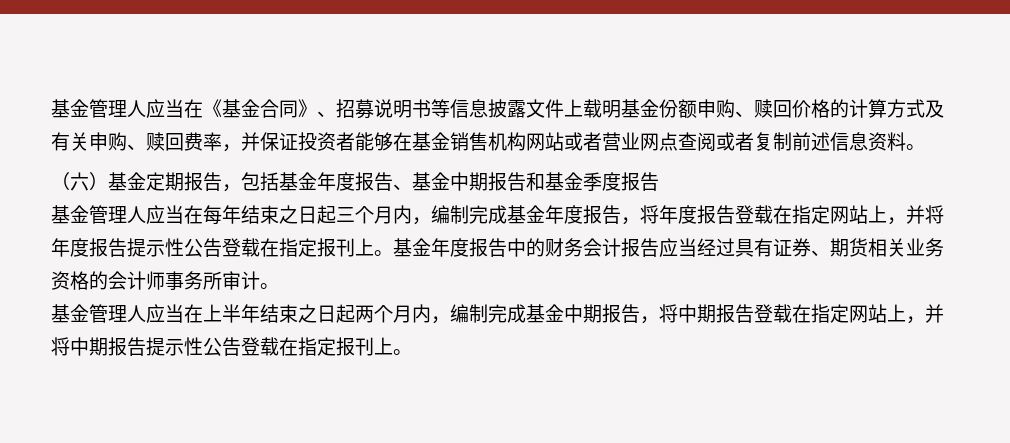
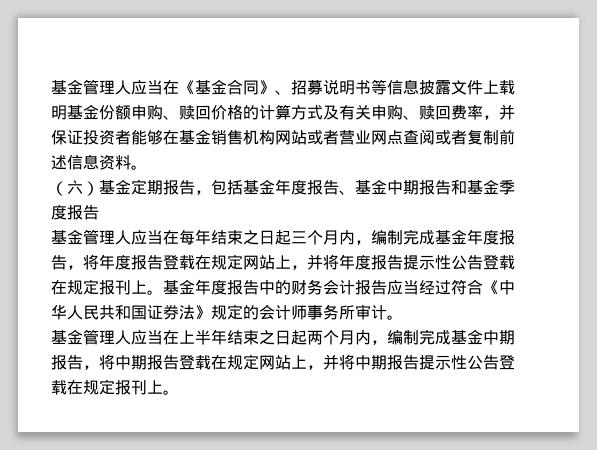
[792,205,811,224] 指 -> [211,255,227,270] 规
[279,238,298,257] 指 -> [67,280,83,295] 规
[735,238,944,257] [51,271,89,290] 具有证券、期货相关业务资格 -> [451,279,515,295] [51,304,243,320] 符合《中华人民共和国证券法》规定
[811,304,830,323] 指 -> [227,355,243,370] 规
[298,337,317,356] 指 -> [83,380,99,395] 规

